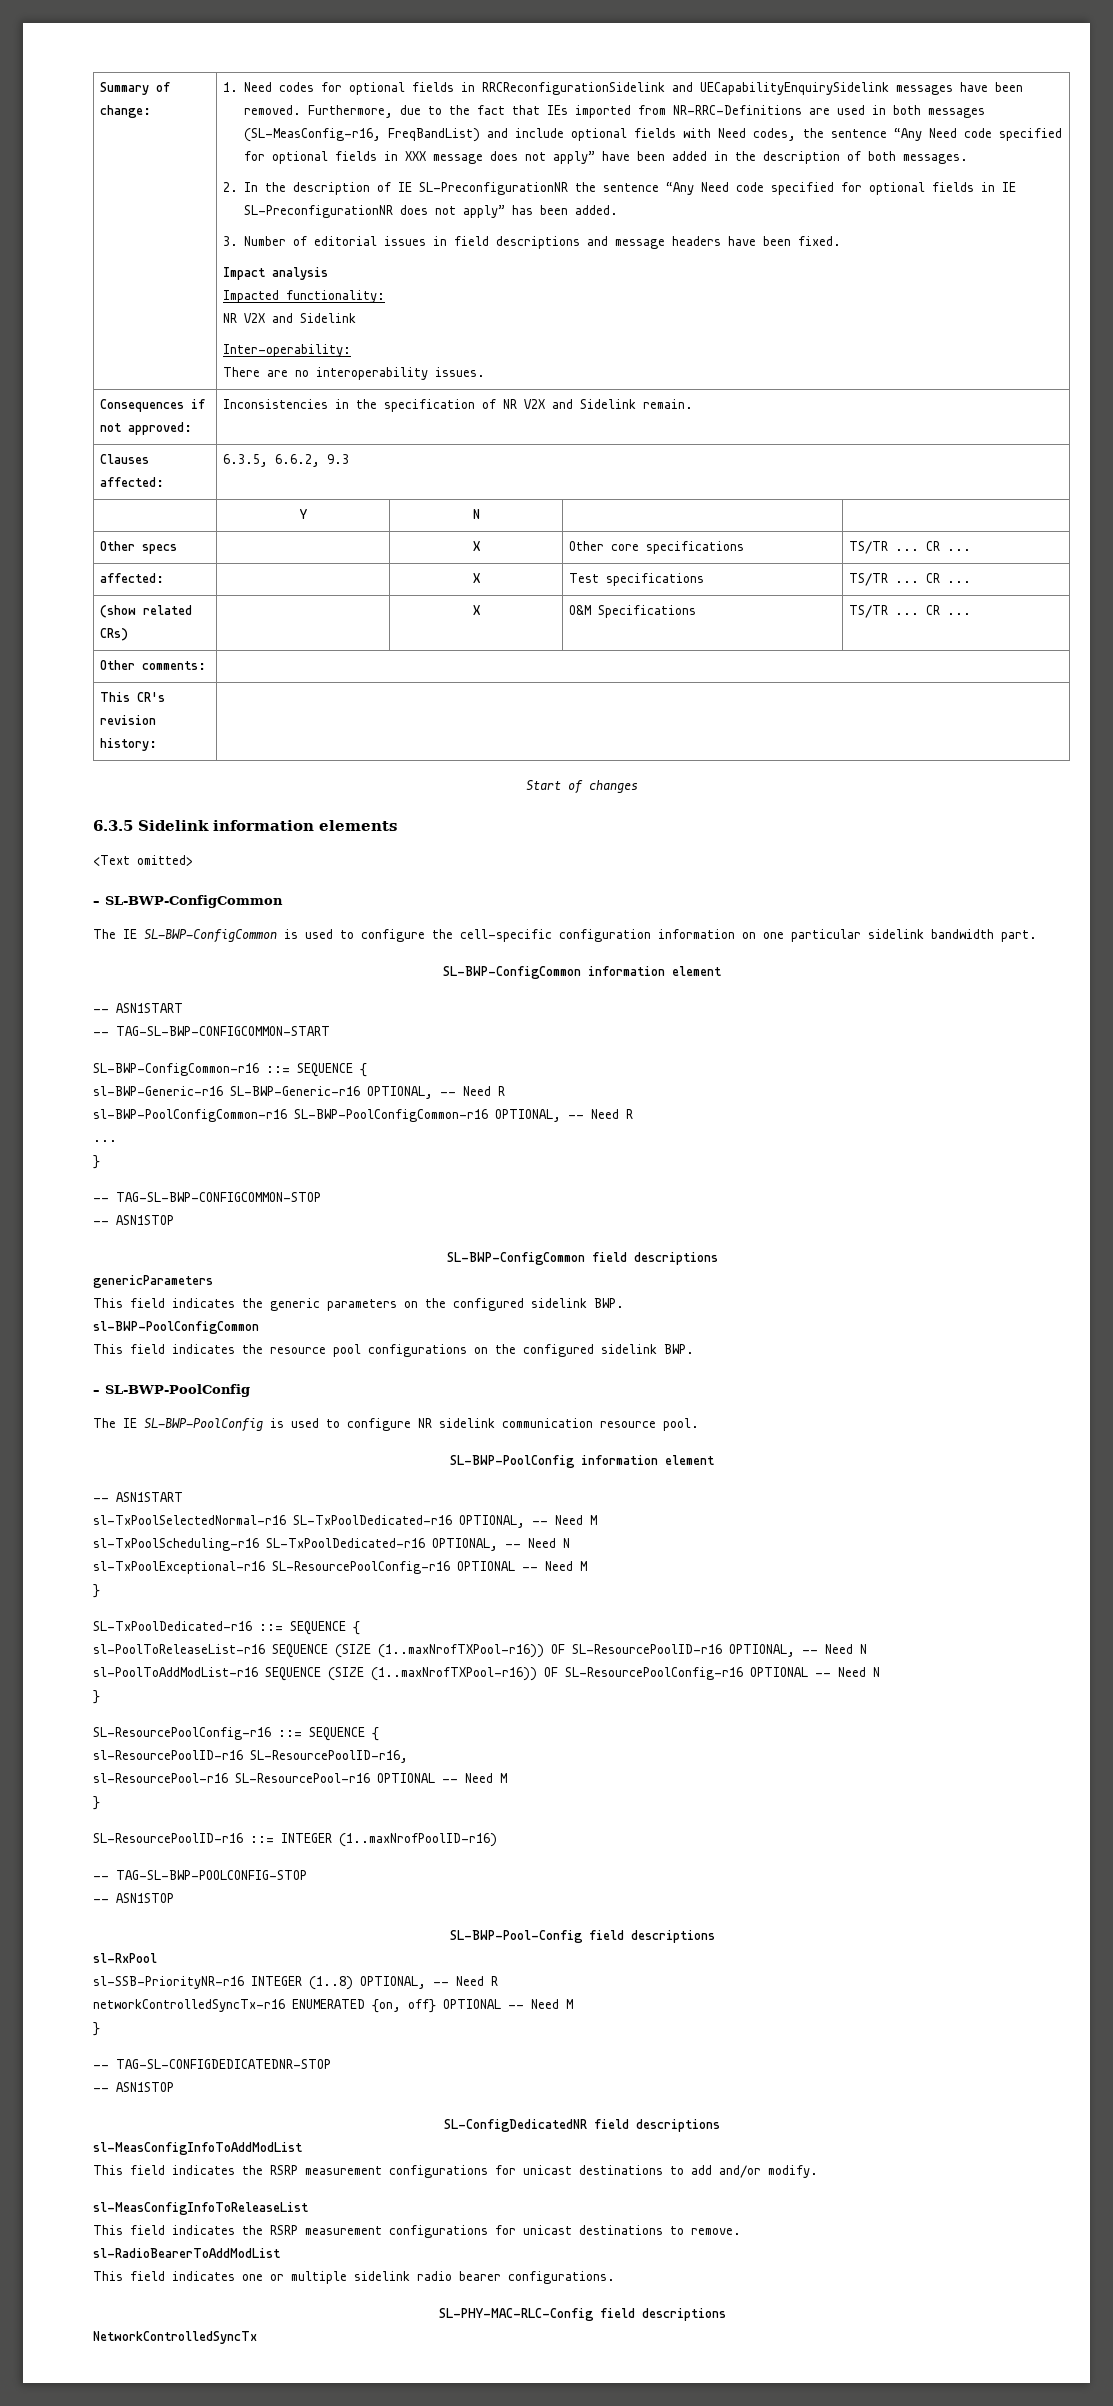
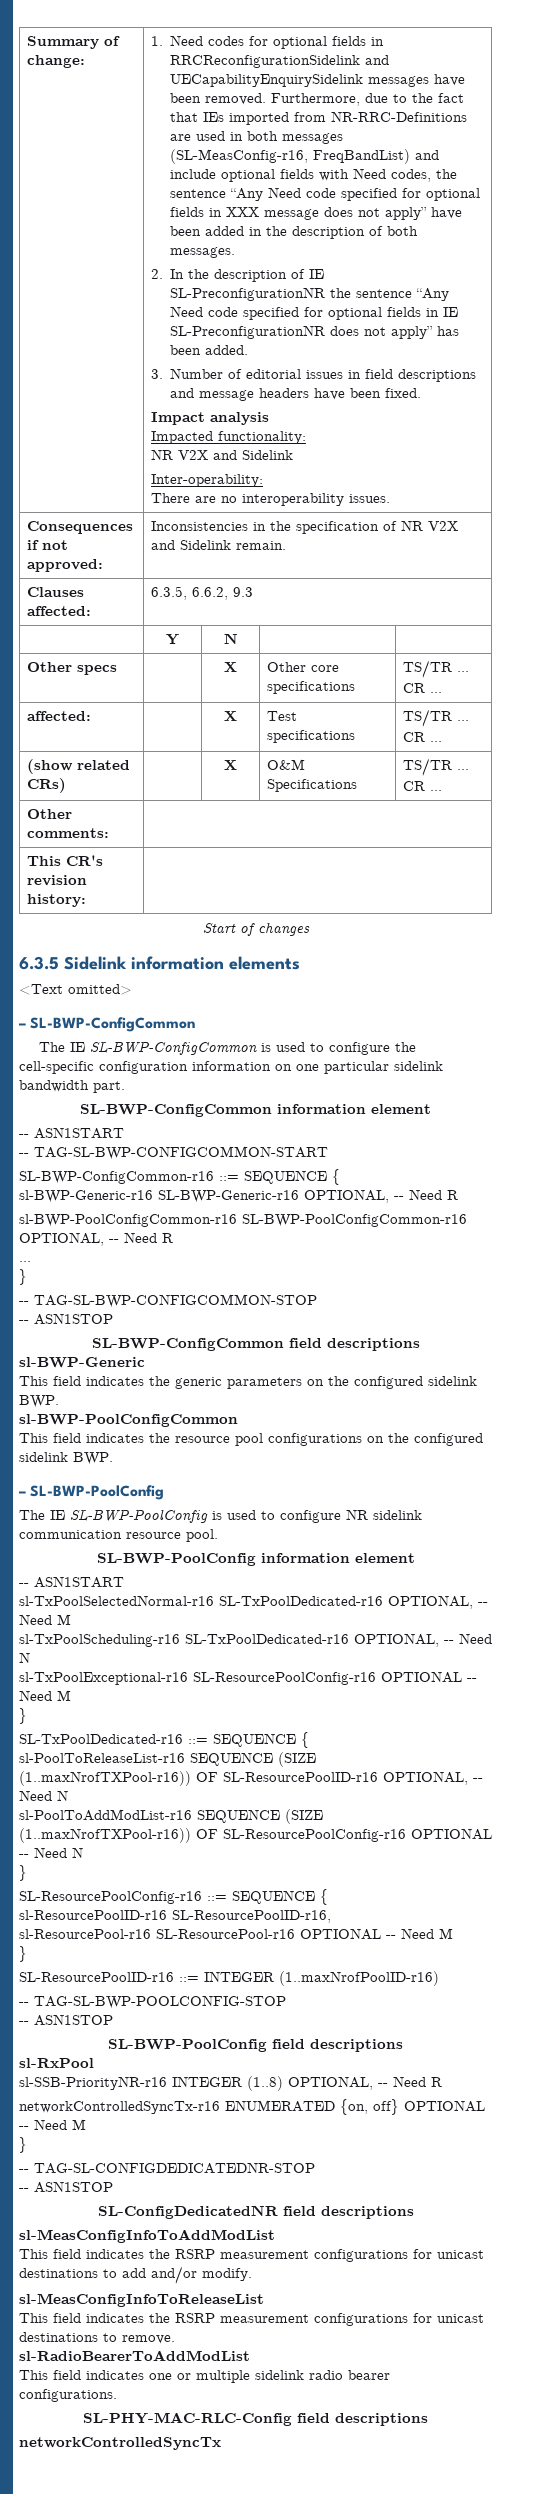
[93,1275,213,1288] genericParameters -> [19,1357,145,1368] sl-BWP-Generic
[449,1930,583,1943] SL-BWP-Pool-Config -> [108,2039,267,2052] SL-BWP-PoolConfig
[93,2331,257,2344] NetworkControlledSyncTx -> [19,2437,221,2450] networkControlledSyncTx

